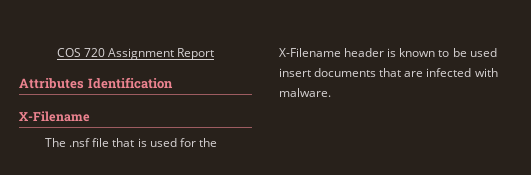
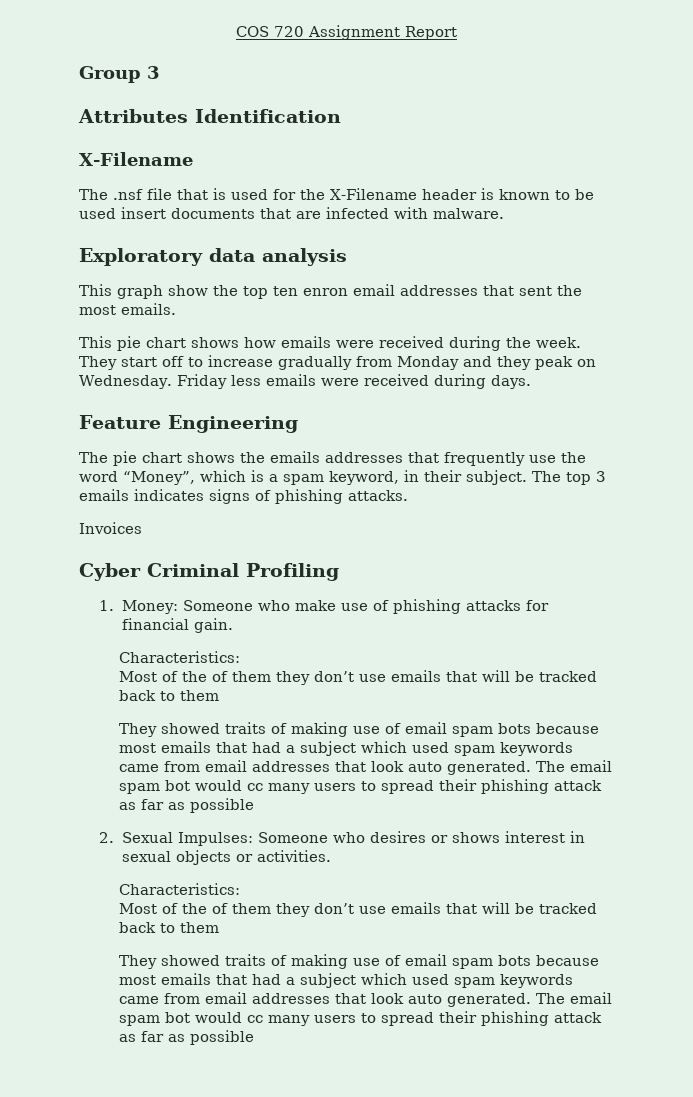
(215, 54) none -> [79,66,160,83] // Group 3
(331, 92) none -> [79,248,347,266] [79,284,582,299] [79,303,176,315] [79,336,581,351] [79,355,596,370] [79,374,531,389] [79,415,298,433] [79,451,586,466] [79,470,606,485] [79,489,408,504] [79,522,142,534] [79,563,339,581] [99,599,549,614] [121,618,233,633] [119,651,241,663] [119,670,598,685] [119,690,220,701] [119,722,600,737] [119,741,574,756] [119,760,613,775] [119,779,603,794] [119,798,255,813] [99,831,585,846] [121,850,331,865] [119,883,241,895] [119,902,598,917] [119,922,220,933] [119,954,600,969] [119,973,574,988] [119,992,613,1007] [119,1011,603,1026] [119,1030,255,1045] // Exploratory data analysis // This graph show the top ten enron email addresses that sent the most emails. // This pie chart shows how emails were received during the week. They start off to increase gradually from Monday and they peak on Wednesday. Friday less emails were received during days. // Feature Engineering // The pie chart shows the emails addresses that frequently use the word “Money”, which is a spam keyword, in their subject. The top 3 emails indicates signs of phishing attacks. // Invoices // Cyber Criminal Profiling // 1. Money: Someone who make use of phishing attacks for financial gain. // Characteristics: // Most of the of them they don’t use emails that will be tracked back to them // They showed traits of making use of email spam bots because most emails that had a subject which used spam keywords came from email addresses that look auto generated. The email spam bot would cc many users to spread their phishing attack as far as possible // 2. Sexual Impulses: Someone who desires or shows interest in sexual objects or activities. // Characteristics: // Most of the of them they don’t use emails that will be tracked back to them // They showed traits of making use of email spam bots because most emails that had a subject which used spam keywords came from email addresses that look auto generated. The email spam bot would cc many users to spread their phishing attack as far as possible

